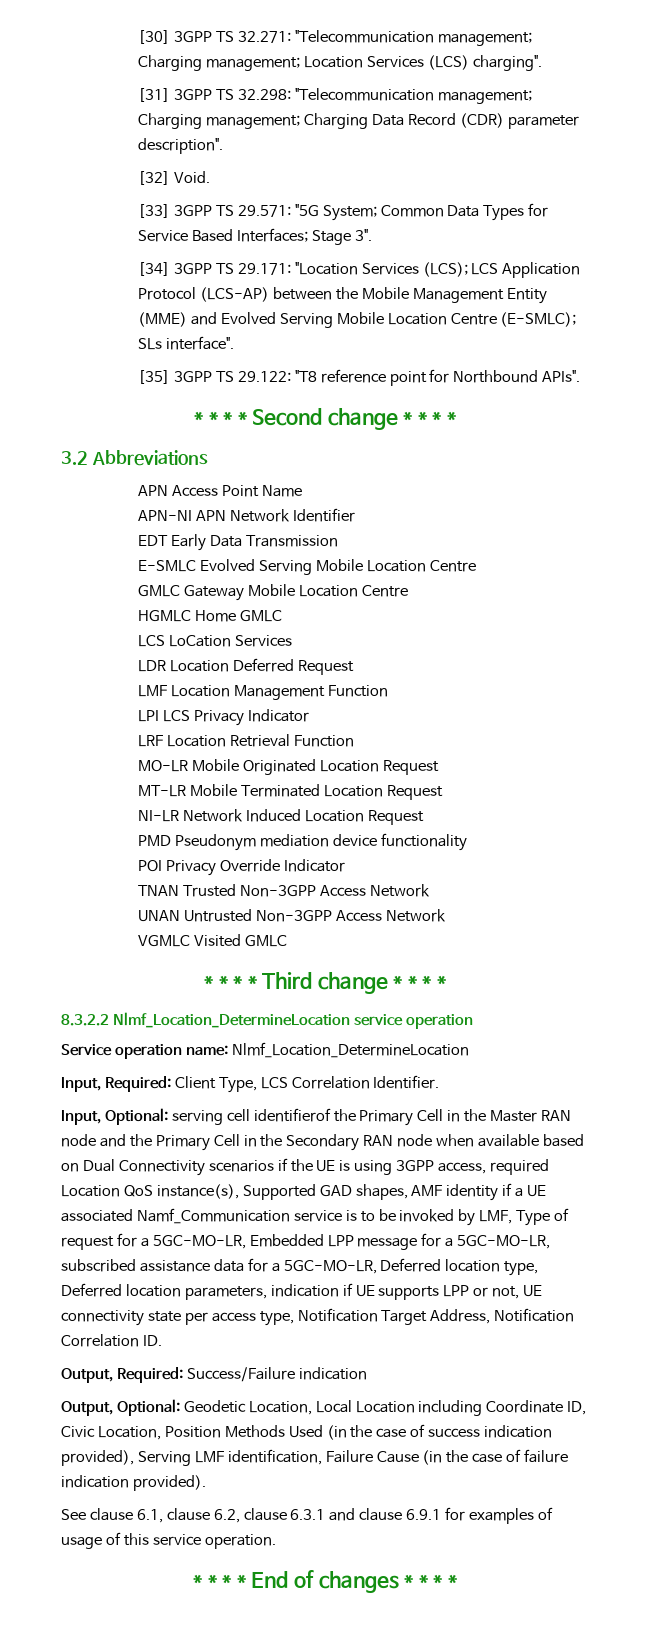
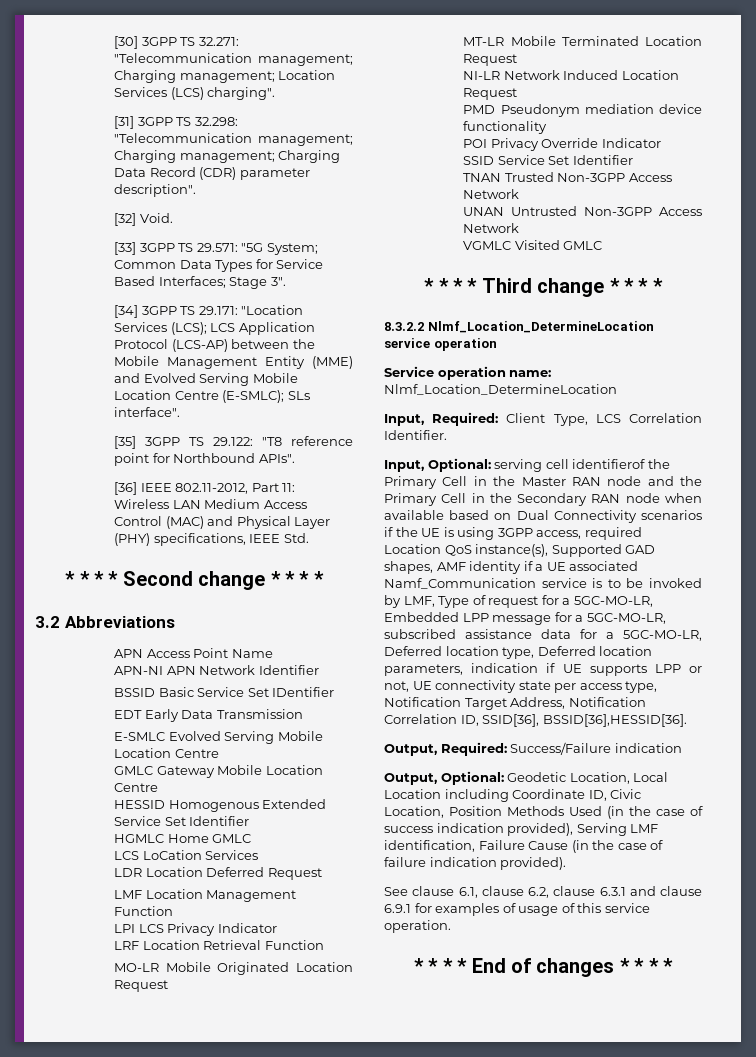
(581, 376) none -> [114,482,296,495] [114,499,307,509] [114,516,331,529] [114,533,309,546] // [36] IEEE 802.11-2012, Part 11: Wireless LAN Medium Access Control (MAC) and Physical Layer (PHY) specifications, IEEE Std.
(355, 515) none -> [114,687,335,697] // BSSID Basic Service Set IDentifier
(408, 591) none -> [114,799,327,812] [114,816,250,826] // HESSID Homogenous Extended Service Set Identifier
(345, 865) none -> [463,155,633,165] // SSID Service Set Identifier
[142,1335,162,1346] ID. -> [460,714,687,727] ID, SSID[36], BSSID[36],HESSID[36].

